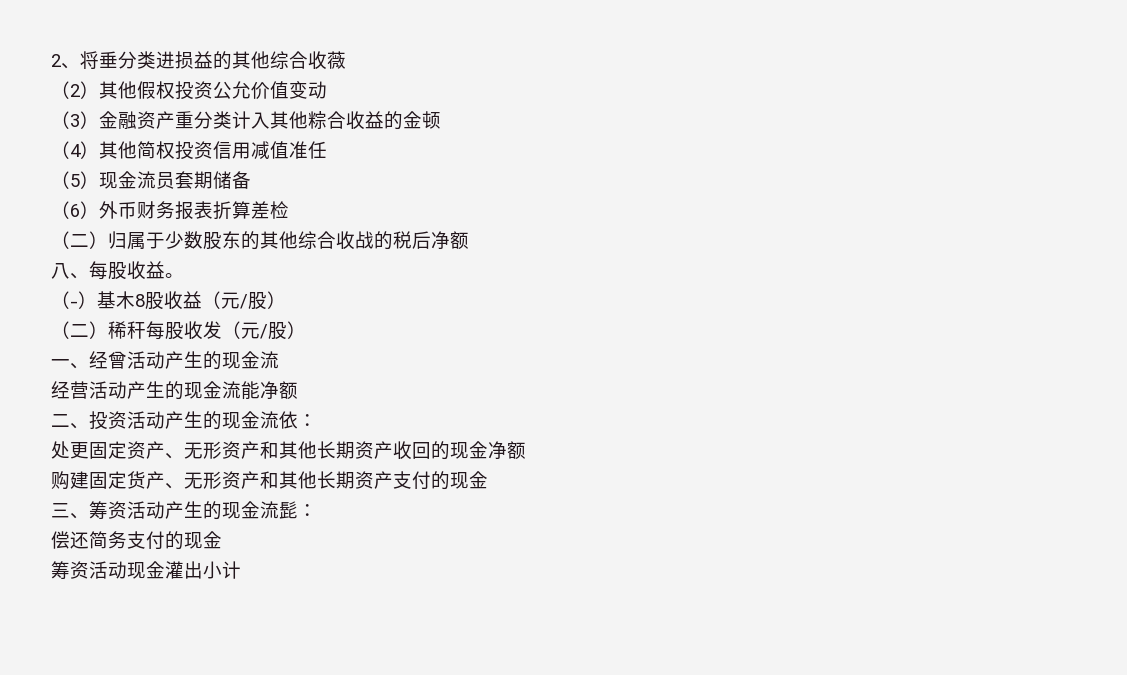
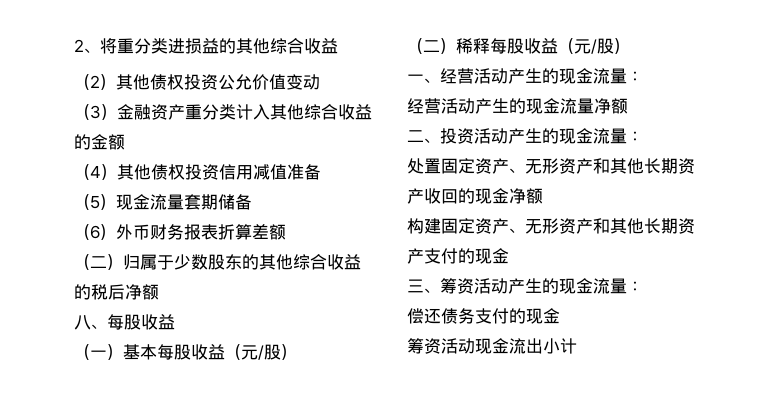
[99,51,118,68] 垂 -> [117,38,134,54] 重
[327,51,346,69] 薇 -> [321,38,338,54] 益
[137,81,156,99] 假 -> [150,74,167,90] 债
[308,111,327,129] 粽 -> [304,104,321,120] 综
[422,111,441,129] 顿 -> [108,134,125,150] 额
[137,141,156,159] 简 -> [151,164,168,180] 债
[308,141,327,159] 任 -> [304,164,321,180] 备
[156,172,175,189] 员 -> [167,194,184,210] 量
[270,201,289,219] 检 -> [269,224,286,240] 额
[355,231,374,249] 战 -> [344,254,361,270] 益
[165,273,184,278] [51,291,145,309] 。 // （-）基木8 -> [74,344,174,360] // （一）基本每
[127,321,222,340] 秆每股收发 -> [473,38,558,54] 释每股收益
[108,351,279,370] [51,381,260,400] 曾活动产生的现金流 // 经营活动产生的现金流能 -> [457,68,643,84] [407,98,594,114] 营活动产生的现金流量： // 经营活动产生的现金流量
[279,411,298,429] 依 -> [610,128,627,144] 量
[70,442,89,459] 更 -> [424,158,441,174] 置
[51,471,146,490] 购建固定货 -> [407,218,492,234] 构建固定资
[279,501,298,519] 髭 -> [610,278,627,294] 量
[89,531,108,549] 简 -> [441,308,458,324] 债
[165,561,184,579] 灌 -> [509,338,526,354] 流

